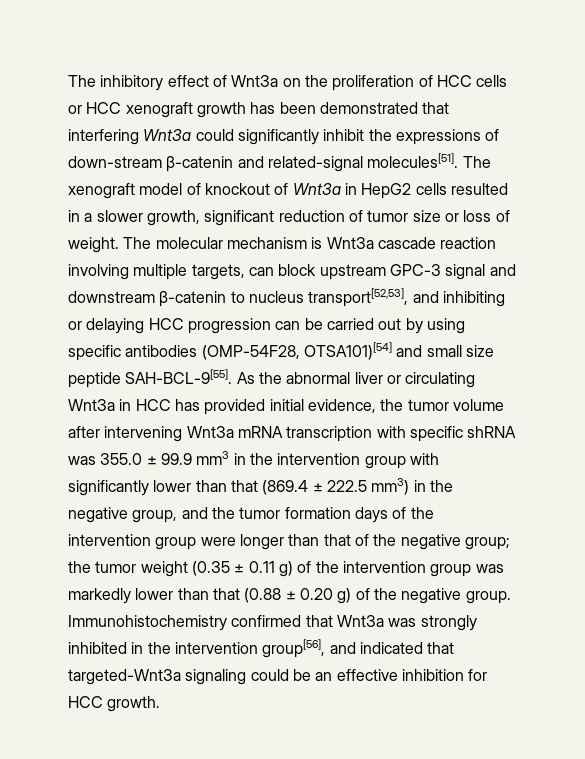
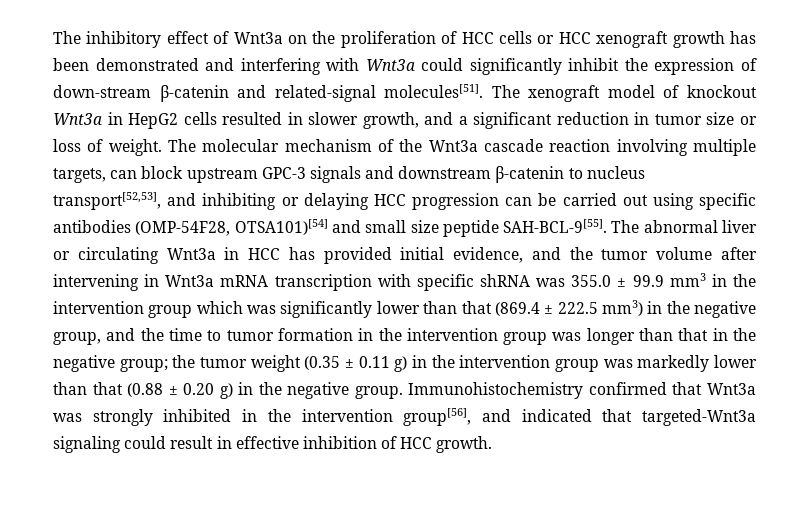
[422,102,450,114] [68,129,139,145] that interfering -> [205,58,360,75] and interfering with
[395,129,481,145] expressions -> [654,58,735,75] expression
[274,183,289,195] of -> (757, 91) none
[84,213,93,222] a -> (303, 118) none
(200, 218) none -> [424,112,468,125] and a
[348,210,363,222] of -> [634,112,650,125] in
[311,237,323,249] is -> [378,139,423,152] of the
[445,264,486,280] signal -> [309,166,361,183] signals
[405,318,423,334] by -> (648, 200) none
[236,372,282,384] As the -> [611,220,640,233] The
(376, 406) none -> [531,247,561,260] and
(183, 434) none -> [144,274,160,287] in
[409,453,439,465] with -> [196,301,277,314] which was
[239,507,434,523] [68,534,236,550] tumor formation days of the intervention group were -> [168,328,582,345] time to tumor formation in the intervention group was
[354,534,369,546] of -> [712,328,728,341] in
[297,561,312,573] of -> [412,355,428,368] in
[355,588,370,600] of -> [238,382,254,395] in
[292,669,333,681] be an -> [170,436,232,449] result in
[468,669,488,681] for -> [381,436,398,449] of

